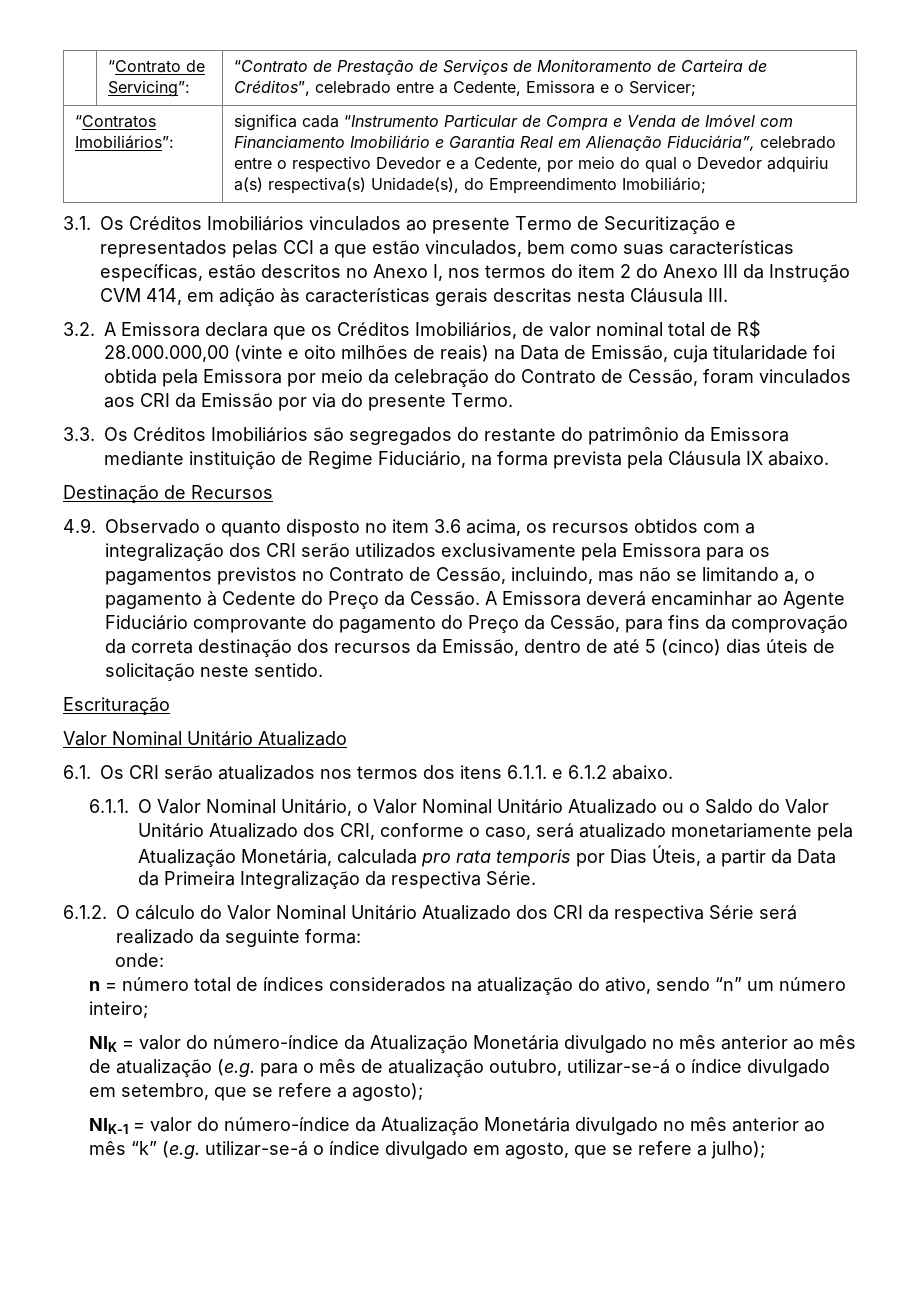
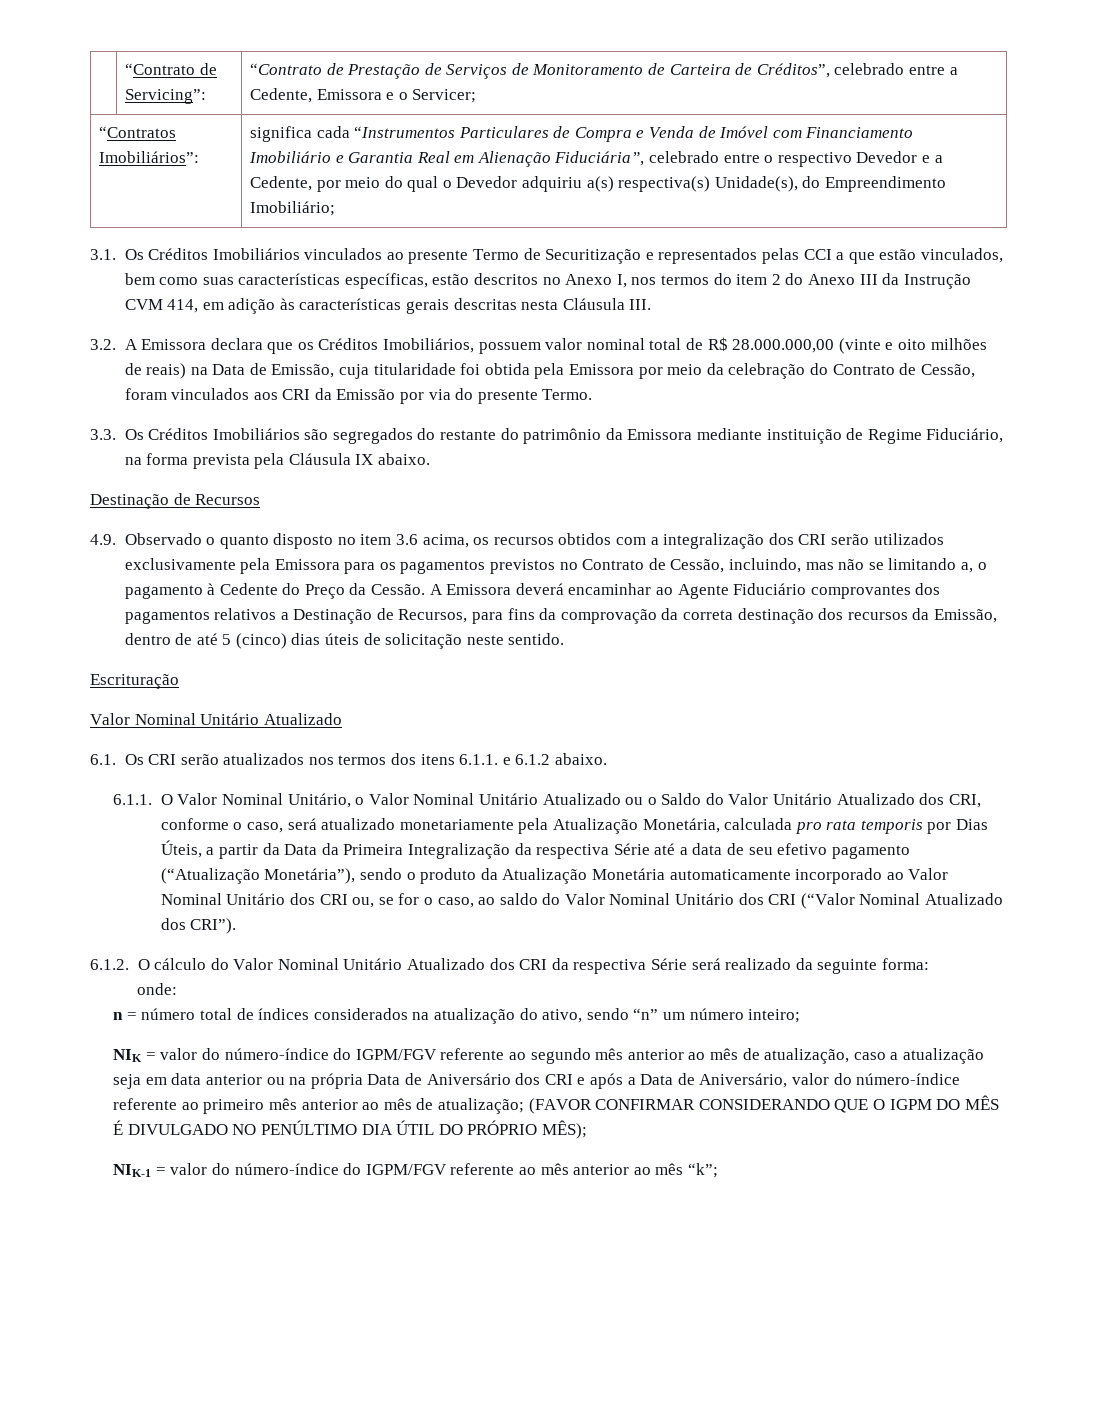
[344,114,519,127] “Instrumento Particular -> [354,126,549,138] “Instrumentos Particulares
[522,322,544,336] de -> [478,342,541,354] possuem
[193,615,620,633] comprovante do pagamento do Preço da Cessão, -> [810,583,941,599] [124,608,468,624] comprovantes dos pagamentos relativos a Destinação de Recursos,
[486,871,537,885] Série. -> [613,843,910,859] [160,868,949,884] [160,893,1003,909] [160,918,237,934] Série até a data de seu efetivo pagamento (“Atualização Monetária”), sendo o produto da Atualização Monetária automaticamente incorporado ao Valor Nominal Unitário dos CRI ou, se for o caso, ao saldo do Valor Nominal Unitário dos CRI (“Valor Nominal Atualizado dos CRI”).
[344,1035,857,1053] [89,1059,831,1077] [89,1083,424,1101] da Atualização Monetária divulgado no mês anterior ao mês de atualização (e.g. para o mês de atualização outubro, utilizar-se-á o índice divulgado em setembro, que se refere a agosto); -> [333,1048,984,1064] [113,1073,961,1089] [113,1095,999,1114] [113,1120,588,1139] do IGPM/FGV referente ao segundo mês anterior ao mês de atualização, caso a atualização seja em data anterior ou na própria Data de Aniversário dos CRI e após a Data de Aniversário, valor do número-índice referente ao primeiro mês anterior ao mês de atualização; (FAVOR CONFIRMAR CONSIDERANDO QUE O IGPM DO MÊS É DIVULGADO NO PENÚLTIMO DIA ÚTIL DO PRÓPRIO MÊS);
[355,1117,826,1135] [89,1141,766,1159] da Atualização Monetária divulgado no mês anterior ao mês “k” (e.g. utilizar-se-á o índice divulgado em agosto, que se refere a julho); -> [343,1163,718,1178] do IGPM/FGV referente ao mês anterior ao mês “k”;

